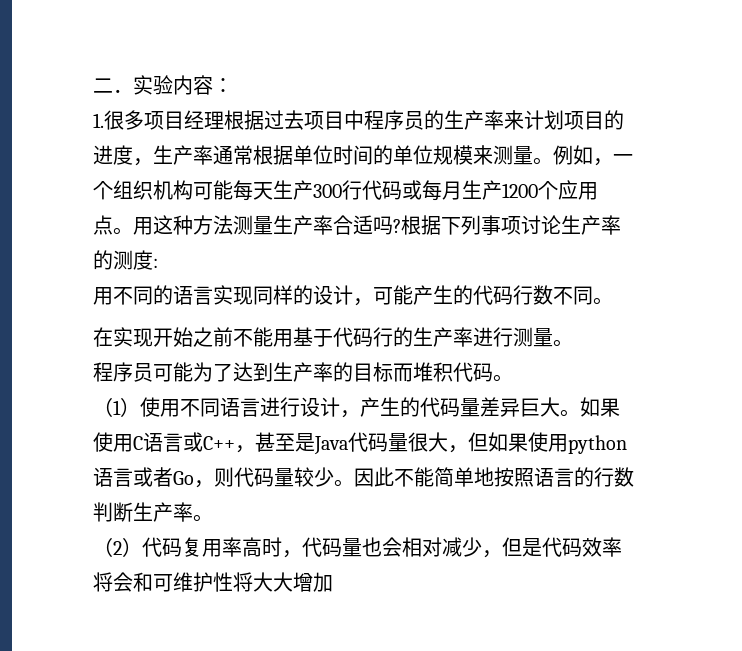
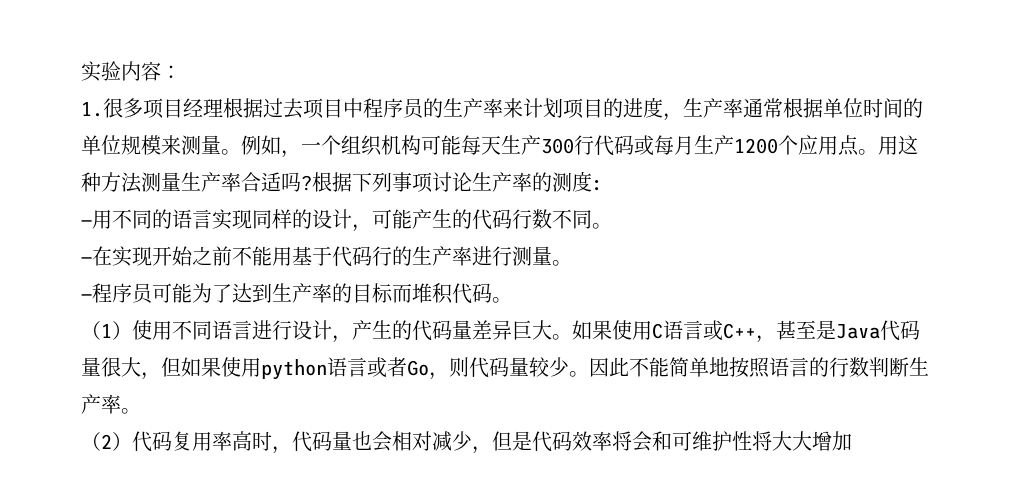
[93,78,133,93] 二． -> (81, 71) none
(158, 263) none -> [81,220,92,227] —
(613, 301) none -> [81,257,92,264] —
(573, 343) none -> [81,294,92,301] —

